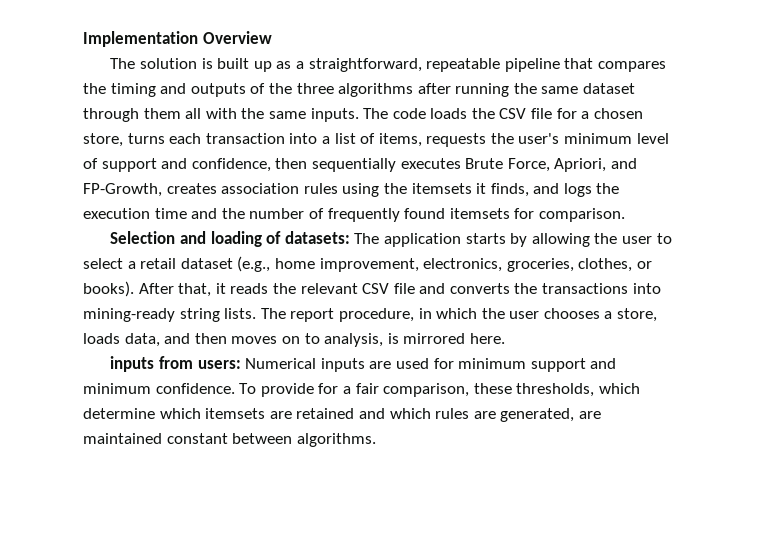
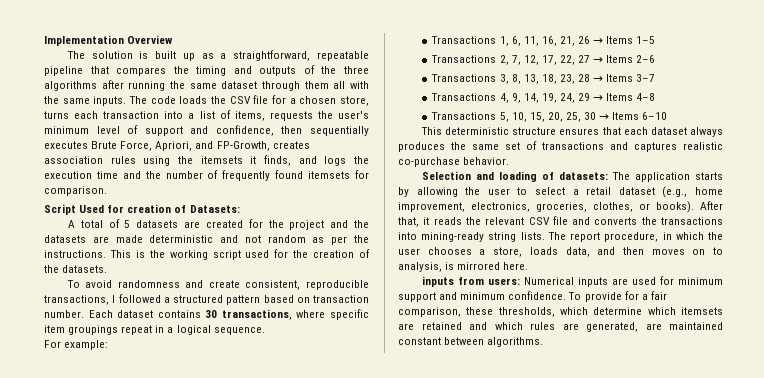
(625, 215) none -> [44,204,240,215] [67,219,369,230] [44,235,369,245] [44,249,370,260] [44,265,108,273] [66,280,369,290] [44,294,369,305] [44,309,369,320] [44,325,265,335] [44,340,109,350] [431,36,656,46] [431,55,656,65] [431,74,656,84] [431,93,656,103] [431,112,668,122] [420,127,723,137] [398,141,723,152] [398,157,510,167] // Script Used for creation of Datasets: // A total of 5 datasets are created for the project and the datasets are made deterministic and not random as per the instructions. This is the working script used for the creation of the datasets. // To avoid randomness and create consistent, reproducible transactions, I followed a structured pattern based on transaction number. Each dataset contains 30 transactions, where specific item groupings repeat in a logical sequence. // For example: // Transactions 1, 6, 11, 16, 21, 26 → Items 1–5 // Transactions 2, 7, 12, 17, 22, 27 → Items 2–6 // Transactions 3, 8, 13, 18, 23, 28 → Items 3–7 // Transactions 4, 9, 14, 19, 24, 29 → Items 4–8 // Transactions 5, 10, 15, 20, 25, 30 → Items 6–10 // This deterministic structure ensures that each dataset always produces the same set of transactions and captures realistic co-purchase behavior.

